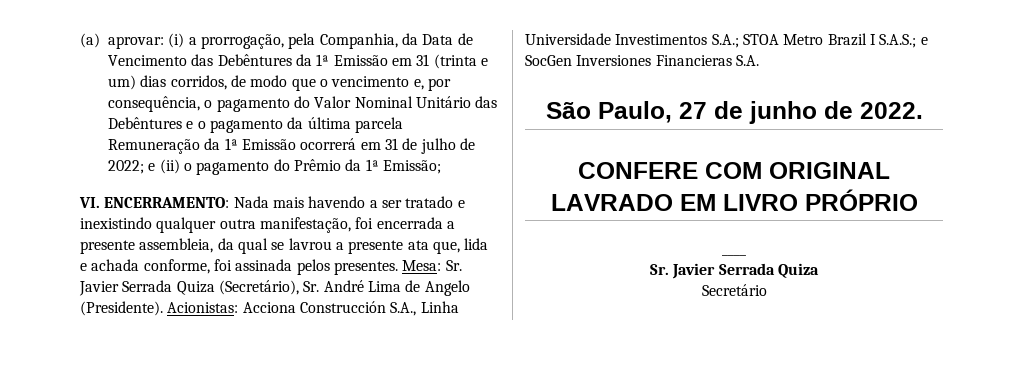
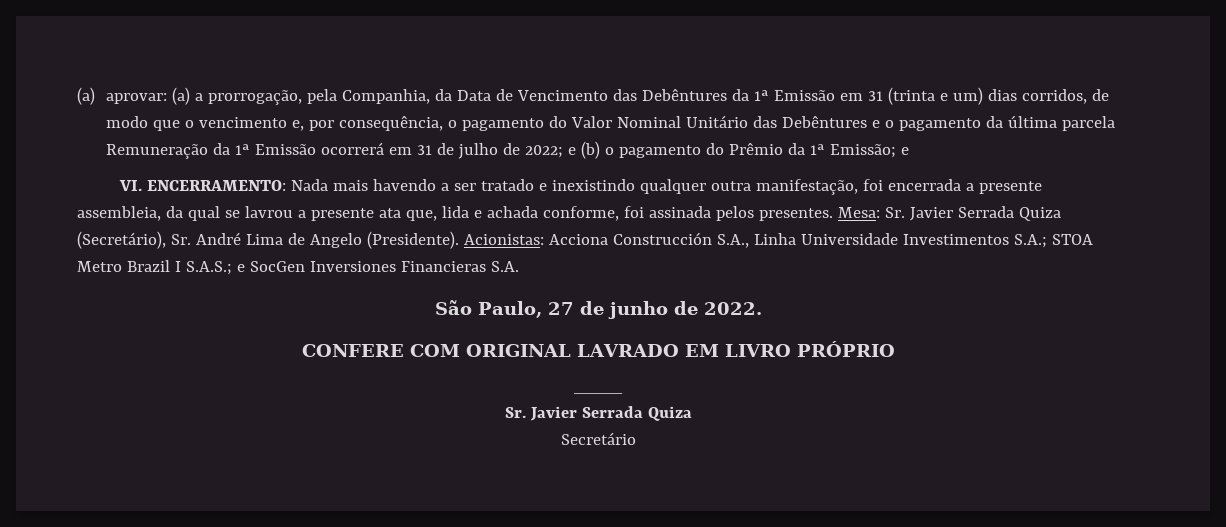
[168,33,185,48] (i) -> [171,87,190,105] (a)
[159,159,180,174] (ii) -> [580,141,600,159] (b)
(441, 167) none -> [900,147,909,155] e

